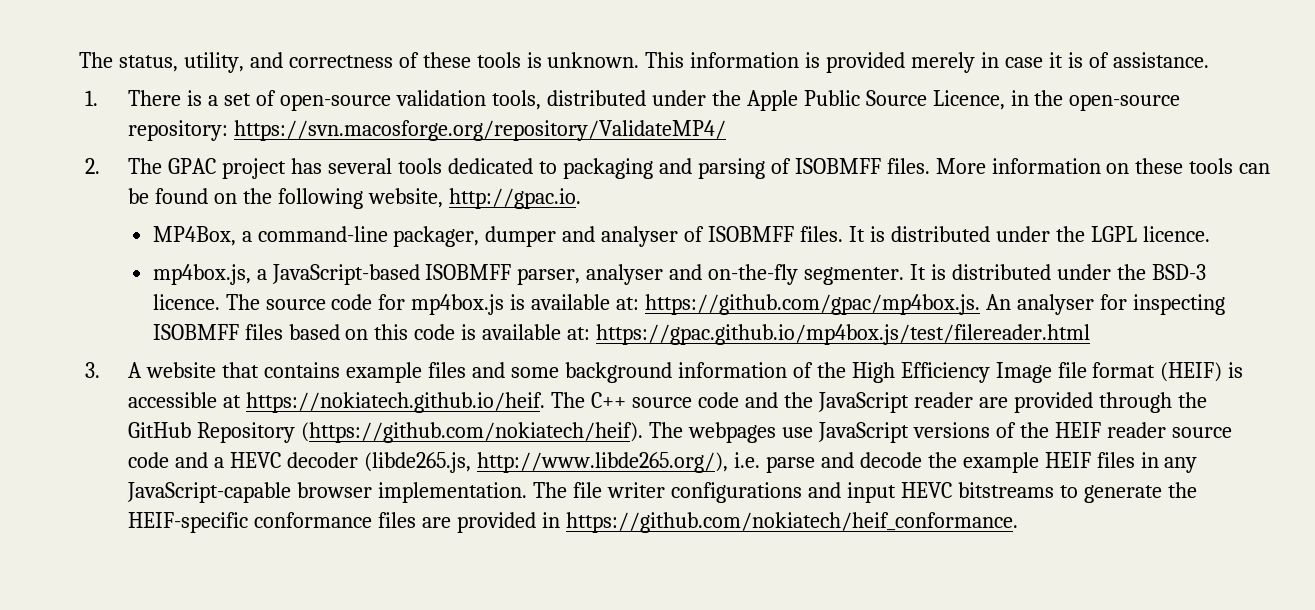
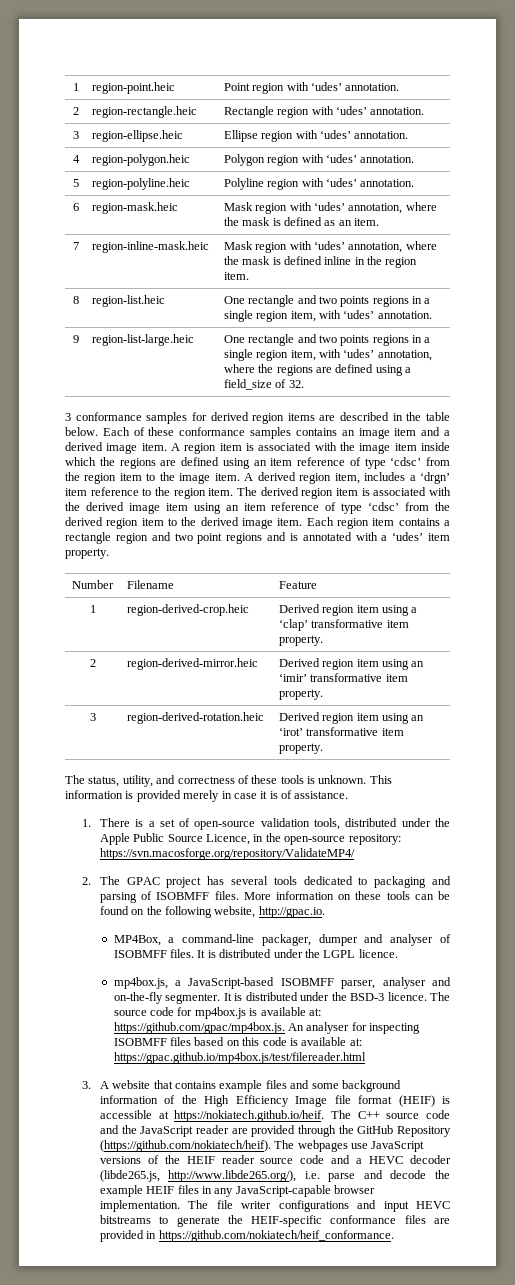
(78, 60) none -> [72,83,79,91] [91,82,175,94] [223,82,400,94] [72,107,79,115] [91,106,197,118] [223,106,425,118] [72,131,79,139] [91,130,183,142] [223,130,409,142] [72,155,80,163] [91,154,190,166] [223,154,415,166] [72,179,79,187] [91,178,190,190] [223,178,415,190] [72,203,79,211] [91,202,178,214] [223,202,437,214] [223,217,380,226] [72,242,79,250] [91,241,209,253] [223,241,437,253] [223,256,418,268] [223,272,249,280] [72,296,79,304] [91,295,165,307] [223,295,431,307] [223,310,432,322] [72,335,79,343] [91,334,194,346] [223,334,431,346] [223,349,432,361] [223,364,412,376] [223,379,304,390] [65,412,450,424] [65,427,450,439] [65,442,450,454] [65,457,450,469] [65,472,450,484] [65,487,452,499] [65,502,451,514] [65,517,450,529] [65,532,450,544] [65,548,109,559] [71,580,114,589] [126,580,174,589] [278,581,317,589] [90,605,96,613] [126,604,249,616] [278,604,418,616] [278,619,409,631] [278,635,323,646] [90,659,96,667] [126,658,258,670] [278,658,425,670] [278,673,408,682] [278,689,323,700] [90,713,96,721] [126,712,264,724] [278,712,425,724] [278,727,404,736] [278,743,323,754] 1 | region-point.heic | Point region with ‘udes’ annotation. // 2 | region-rectangle.heic | Rectangle region with ‘udes’ annotation. // 3 | region-ellipse.heic | Ellipse region with ‘udes’ annotation. // 4 | region-polygon.heic | Polygon region with ‘udes’ annotation. // 5 | region-polyline.heic | Polyline region with ‘udes’ annotation. // 6 | region-mask.heic | Mask region with ‘udes’ annotation, where the mask is defined as an item. // 7 | region-inline-mask.heic | Mask region with ‘udes’ annotation, where the mask is defined inline in the region item. // 8 | region-list.heic | One rectangle and two points regions in a single region item, with ‘udes’ annotation. // 9 | region-list-large.heic | One rectangle and two points regions in a single region item, with ‘udes’ annotation, where the regions are defined using a field_size of 32. // 3 conformance samples for derived region items are described in the table below. Each of these conformance samples contains an image item and a derived image item. A region item is associated with the image item inside which the regions are defined using an item reference of type ‘cdsc’ from the region item to the image item. A derived region item, includes a ‘drgn’ item reference to the region item. The derived region item is associated with the derived image item using an item reference of type ‘cdsc’ from the derived region item to the derived image item. Each region item contains a rectangle region and two point regions and is annotated with a ‘udes’ item property. // Number | Filename | Feature // 1 | region-derived-crop.heic | Derived region item using a ‘clap’ transformative item property. // 2 | region-derived-mirror.heic | Derived region item using an ‘imir’ transformative item property. // 3 | region-derived-rotation.heic | Derived region item using an ‘irot’ transformative item property. //

